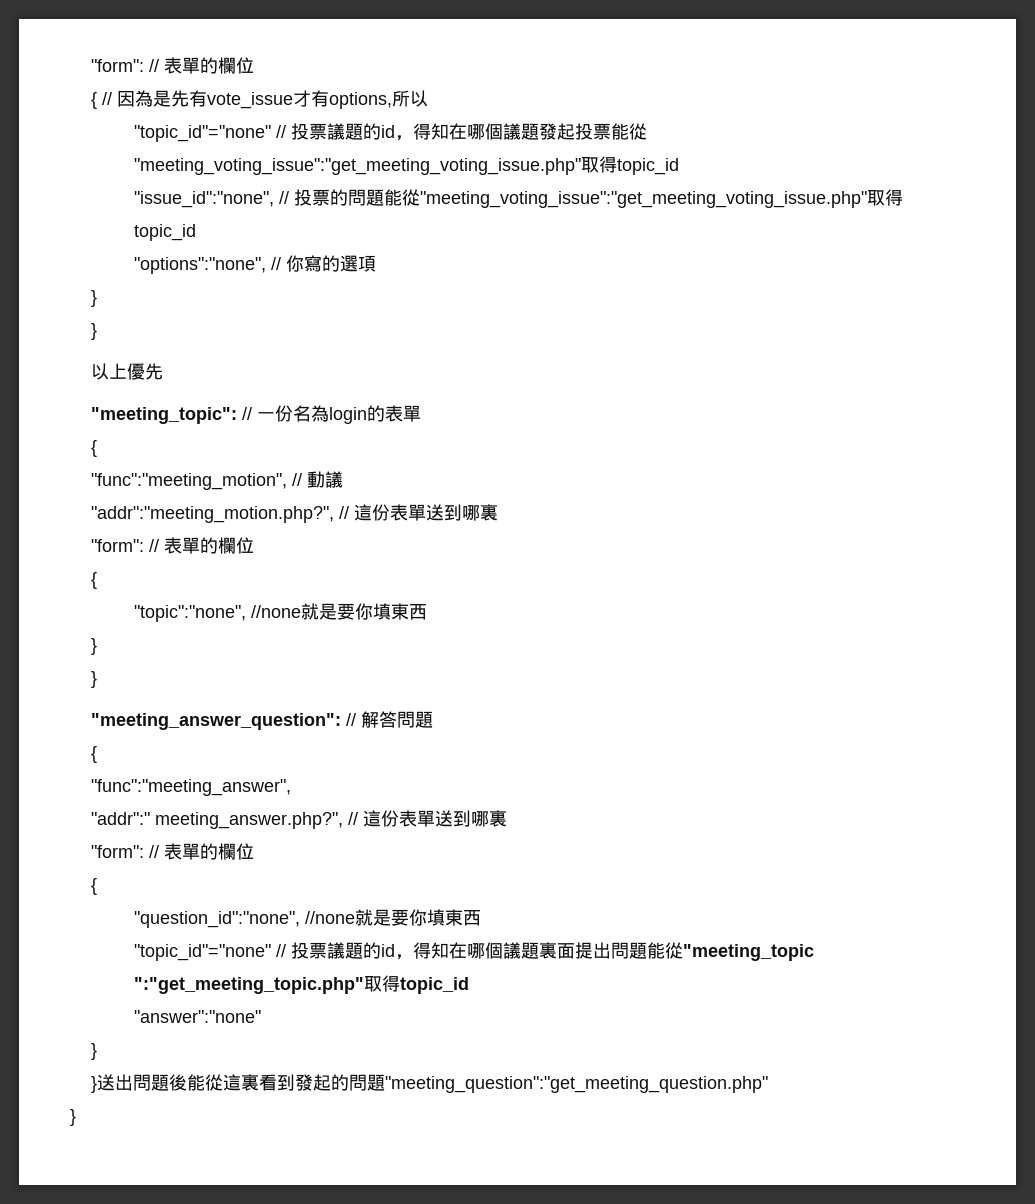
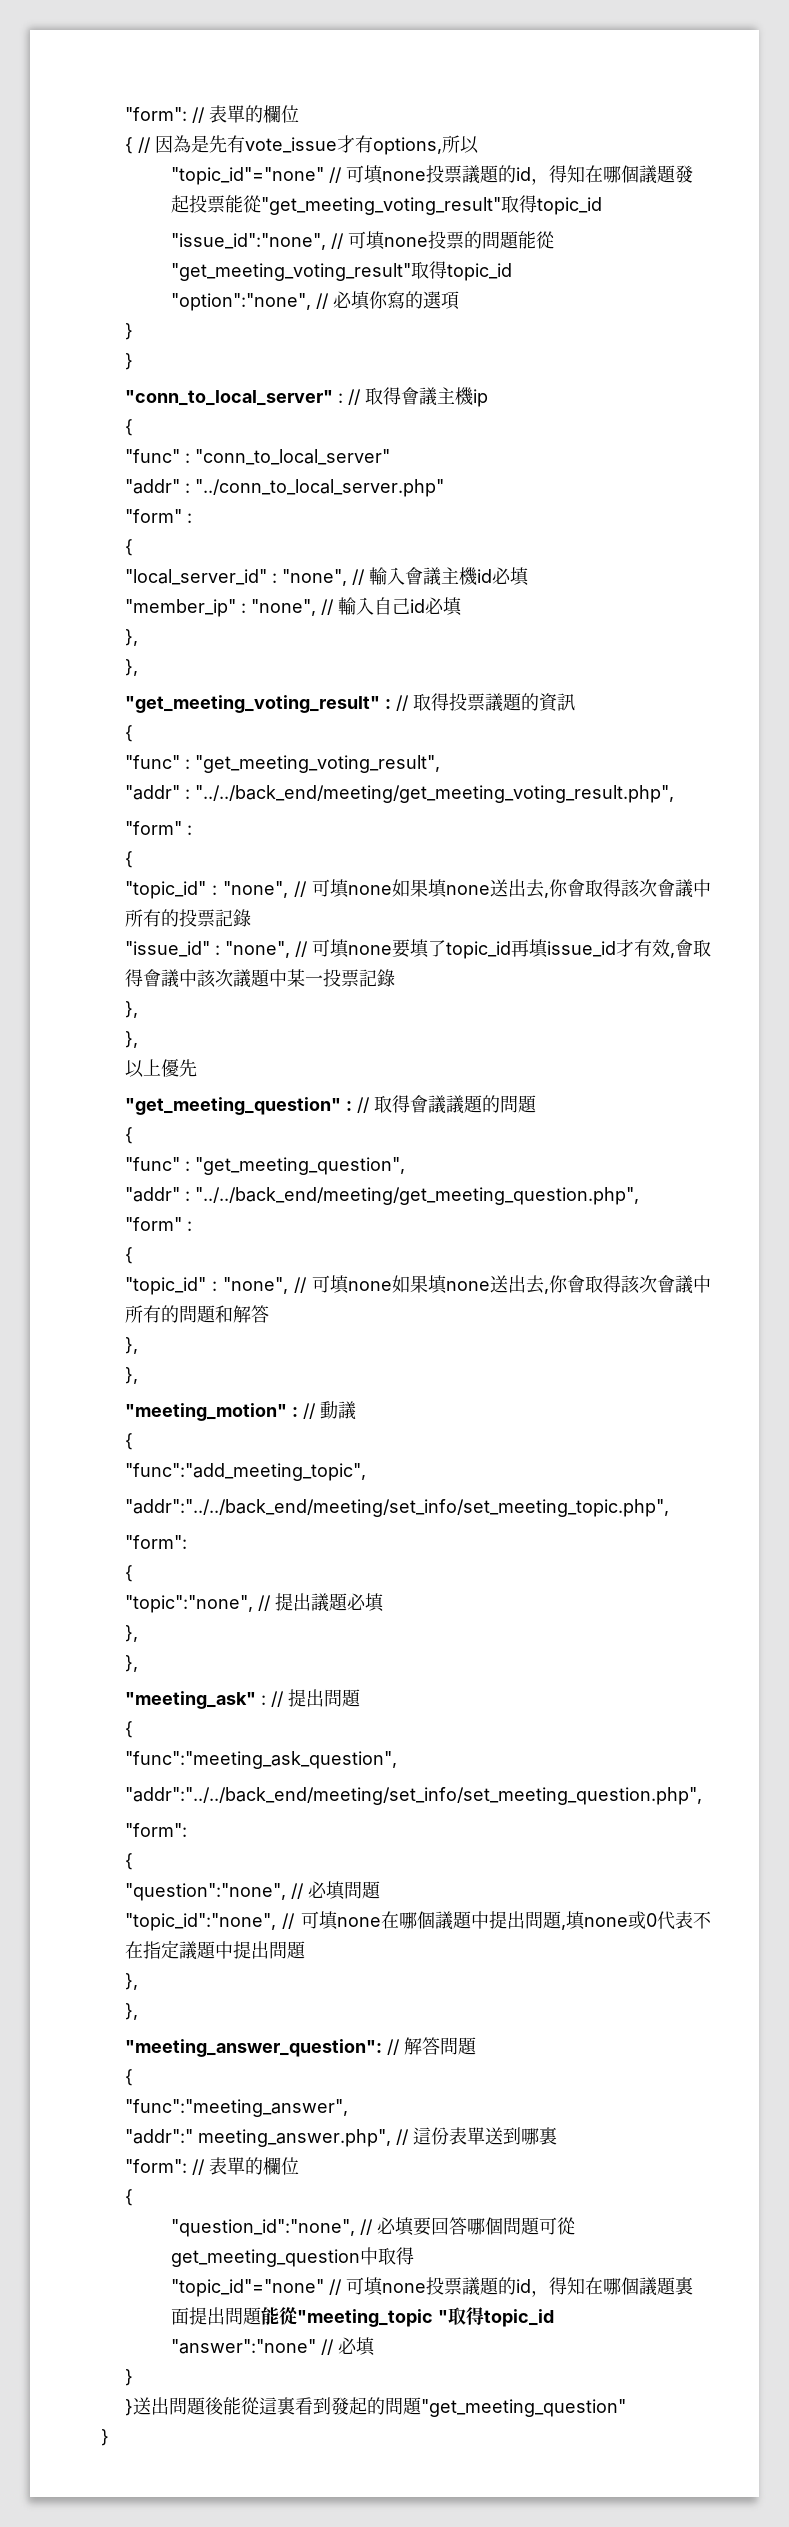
(287, 131) none -> [346,165,427,184] 可填none
[134,158,582,175] "meeting_voting_issue":"get_meeting_voting_issue.php" -> [261,197,502,215] "get_meeting_voting_result"
(290, 197) none -> [348,231,429,250] 可填none
[420,189,904,208] [134,224,197,241] [134,257,282,274] "meeting_voting_issue":"get_meeting_voting_issue.php"取得topic_id // "options":"none", // -> [171,261,513,281] [171,291,372,311] "get_meeting_voting_result"取得topic_id // "option":"none", // 必填
[91,363,164,380] [91,405,422,424] [91,440,98,457] [91,471,344,490] [91,504,499,523] [91,537,255,554] [91,572,98,589] [134,603,428,622] [91,638,98,655] [91,671,98,688] 以上優先 // "meeting_topic": // 一份名為login的表單 // { // "func":"meeting_motion", // 動議 // "addr":"meeting_motion.php?", // 這份表單送到哪裏 // "form": // 表單的欄位 // { // "topic":"none", //none就是要你填東西 // } // } -> [124,387,488,407] [124,419,133,436] [124,449,390,465] [124,479,444,497] [124,509,192,523] [124,539,133,556] [124,567,530,586] [124,597,463,617] [124,629,138,646] [124,659,138,676] [124,693,575,713] [124,725,133,742] [124,755,440,773] [124,785,674,803] [124,821,192,835] [124,851,133,868] [124,879,711,899] [124,909,251,927] [124,939,711,959] [124,969,395,988] [124,1001,138,1018] [124,1031,138,1048] [124,1059,197,1078] [124,1095,537,1115] [124,1127,133,1144] [124,1157,405,1175] [124,1187,639,1205] [124,1217,192,1231] [124,1247,133,1264] [124,1275,711,1295] [124,1305,269,1323] [124,1337,138,1354] [124,1367,138,1384] [124,1401,356,1421] [124,1433,133,1450] [124,1463,366,1481] [124,1499,669,1517] [124,1535,187,1549] [124,1565,133,1582] [124,1593,385,1613] [124,1625,138,1642] [124,1655,138,1672] [124,1689,361,1709] [124,1721,133,1738] [124,1751,397,1769] [124,1787,702,1805] [124,1823,187,1837] [124,1853,133,1870] [124,1881,381,1901] [124,1911,711,1931] [124,1940,306,1960] [124,1973,138,1990] [124,2003,138,2020] "conn_to_local_server" : // 取得會議主機ip // { // "func" : "conn_to_local_server" // "addr" : "../conn_to_local_server.php" // "form" : // { // "local_server_id" : "none", // 輸入會議主機id必填 // "member_ip" : "none", // 輸入自己id必填 // }, // }, // "get_meeting_voting_result" : // 取得投票議題的資訊 // { // "func" : "get_meeting_voting_result", // "addr" : "../../back_end/meeting/get_meeting_voting_result.php", // "form" : // { // "topic_id" : "none", // 可填none如果填none送出去,你會取得該次會議中所有的投票記錄 // "issue_id" : "none", // 可填none要填了topic_id再填issue_id才有效,會取得會議中該次議題中某一投票記錄 // }, // }, // 以上優先 // "get_meeting_question" : // 取得會議議題的問題 // { // "func" : "get_meeting_question", // "addr" : "../../back_end/meeting/get_meeting_question.php", // "form" : // { // "topic_id" : "none", // 可填none如果填none送出去,你會取得該次會議中所有的問題和解答 // }, // }, // "meeting_motion" : // 動議 // { // "func":"add_meeting_topic", // "addr":"../../back_end/meeting/set_info/set_meeting_topic.php", // "form": // { // "topic":"none", // 提出議題必填 // }, // }, // "meeting_ask" : // 提出問題 // { // "func":"meeting_ask_question", // "addr":"../../back_end/meeting/set_info/set_meeting_question.php", // "form": // { // "question":"none", // 必填問題 // "topic_id":"none", // 可填none在哪個議題中提出問題,填none或0代表不在指定議題中提出問題 // }, // },
[155,812,344,829] meeting_answer.php?", -> [197,2129,391,2147] meeting_answer.php",
[305,909,482,926] [134,944,287,961] //none就是要你填東西 // "topic_id"="none" // -> [360,2217,577,2236] [171,2247,415,2267] [171,2277,427,2297] // 必填要回答哪個問題可從get_meeting_question中取得 // "topic_id"="none" // 可填none
[134,977,365,994] ":"get_meeting_topic.php" -> [438,2310,449,2323] "
(262, 1016) none -> [321,2337,377,2356] // 必填
[385,1076,769,1093] "meeting_question":"get_meeting_question.php" -> [420,2399,626,2417] "get_meeting_question"

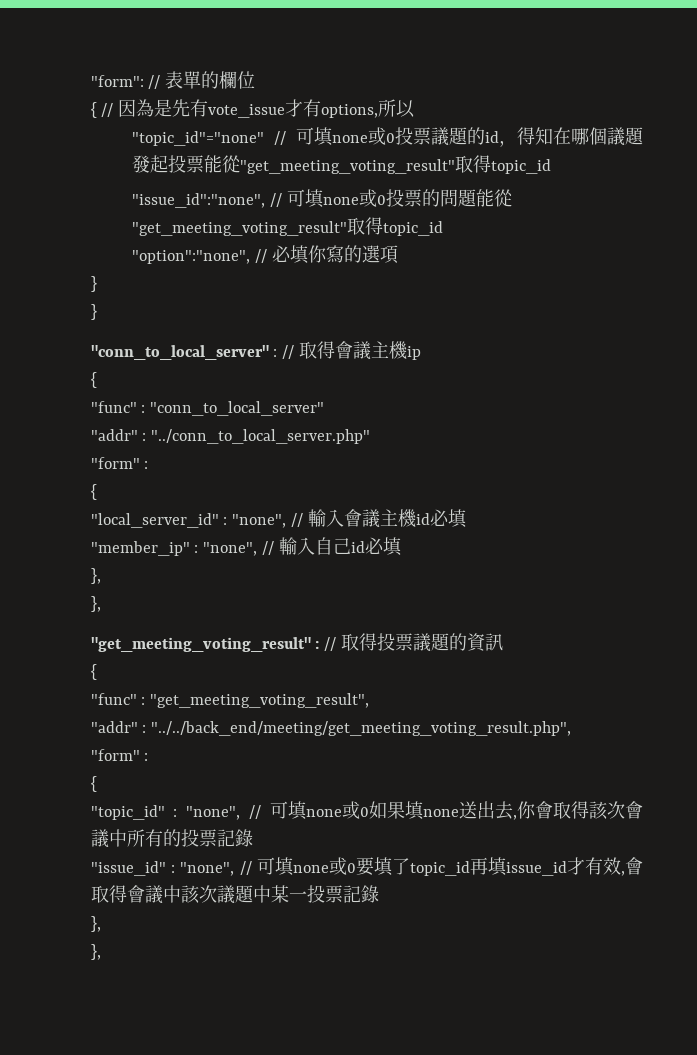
(427, 176) none -> [367,127,395,145] 或0
(429, 242) none -> [358,189,386,207] 或0
(392, 890) none -> [341,801,369,819] 或0
(392, 950) none -> [329,857,356,875] 或0
[124,1059,197,1078] [124,1095,537,1115] [124,1127,133,1144] [124,1157,405,1175] [124,1187,639,1205] [124,1217,192,1231] [124,1247,133,1264] [124,1275,711,1295] [124,1305,269,1323] [124,1337,138,1354] [124,1367,138,1384] [124,1401,356,1421] [124,1433,133,1450] [124,1463,366,1481] [124,1499,669,1517] [124,1535,187,1549] [124,1565,133,1582] [124,1593,385,1613] [124,1625,138,1642] [124,1655,138,1672] [124,1689,361,1709] [124,1721,133,1738] [124,1751,397,1769] [124,1787,702,1805] [124,1823,187,1837] [124,1853,133,1870] [124,1881,381,1901] [124,1911,711,1931] [124,1940,306,1960] [124,1973,138,1990] [124,2003,138,2020] [124,2037,477,2057] [124,2069,133,2086] [124,2099,348,2117] [124,2127,557,2147] [124,2157,299,2175] [124,2189,133,2206] [171,2217,577,2237] [171,2247,415,2267] [171,2277,694,2297] [171,2307,555,2327] [171,2337,377,2356] [124,2369,133,2386] [124,2397,626,2417] [101,2429,110,2446] // 以上優先 // "get_meeting_question" : // 取得會議議題的問題 // { // "func" : "get_meeting_question", // "addr" : "../../back_end/meeting/get_meeting_question.php", // "form" : // { // "topic_id" : "none", // 可填none如果填none送出去,你會取得該次會議中所有的問題和解答 // }, // }, // "meeting_motion" : // 動議 // { // "func":"add_meeting_topic", // "addr":"../../back_end/meeting/set_info/set_meeting_topic.php", // "form": // { // "topic":"none", // 提出議題必填 // }, // }, // "meeting_ask" : // 提出問題 // { // "func":"meeting_ask_question", // "addr":"../../back_end/meeting/set_info/set_meeting_question.php", // "form": // { // "question":"none", // 必填問題 // "topic_id":"none", // 可填none在哪個議題中提出問題,填none或0代表不在指定議題中提出問題 // }, // }, // "meeting_answer_question": // 解答問題 // { // "func":"meeting_answer", // "addr":" meeting_answer.php", // 這份表單送到哪裏 // "form": // 表單的欄位 // { // "question_id":"none", // 必填要回答哪個問題可從get_meeting_question中取得 // "topic_id"="none" // 可填none投票議題的id，得知在哪個議題裏面提出問題能從"meeting_topic "取得topic_id // "answer":"none" // 必填 // } // }送出問題後能從這裏看到發起的問題"get_meeting_question" // } -> (101, 952) none

